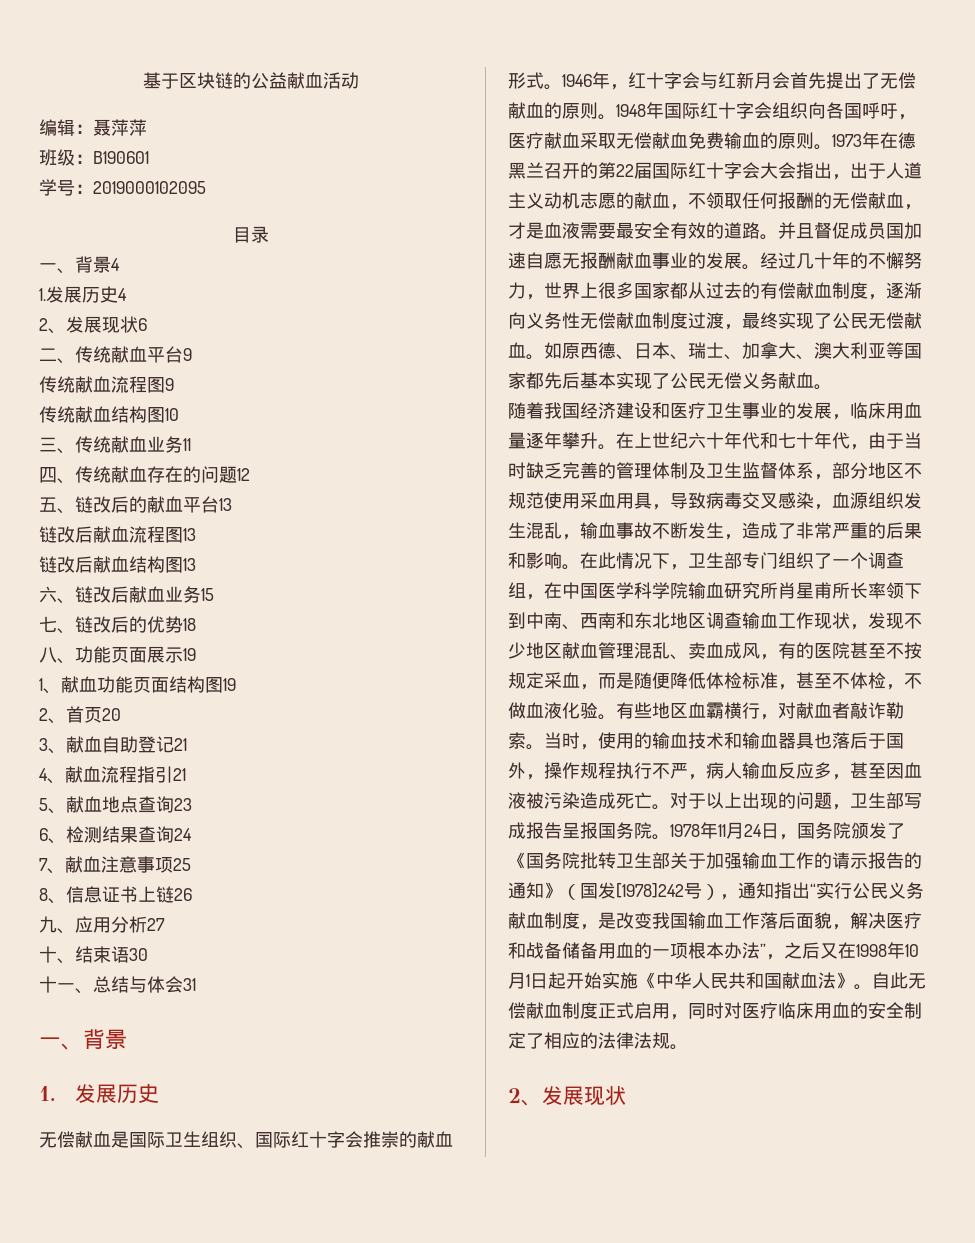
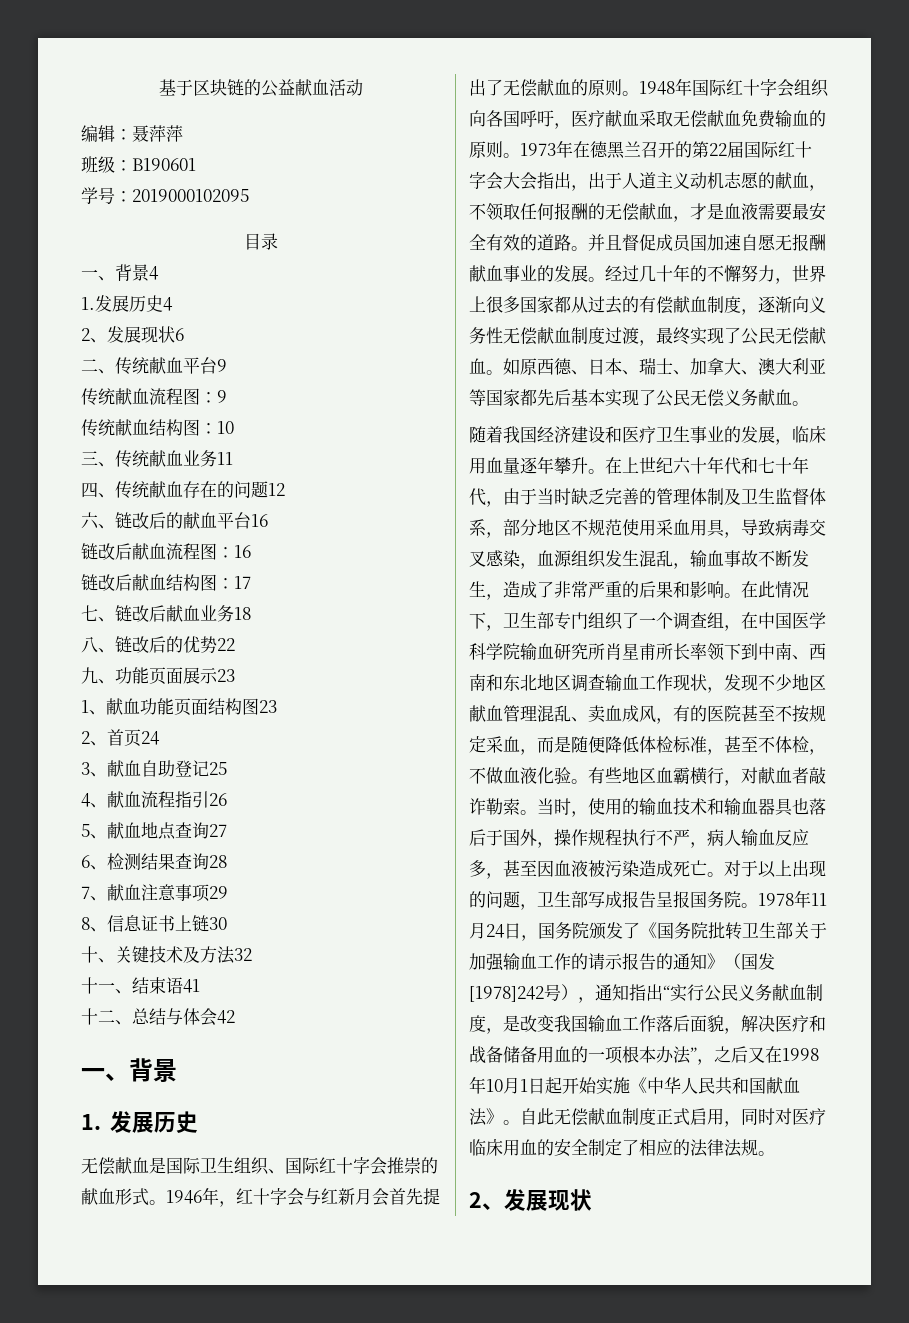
(165, 385) none -> [200,392,217,403] ：
(165, 415) none -> [200,423,217,434] ：
[39,497,57,512] 五 -> [81,512,99,529] 六
[219,498,232,511] 13 -> [251,514,268,527] 16
[183,528,196,541] 13 -> [217,545,251,558] ：16
[183,558,196,571] [39,586,57,603] 13 // 六 -> [217,576,251,589] [81,605,98,621] ：17 // 七
[201,588,214,601] [39,616,57,633] 15 // 七 -> [234,607,251,620] [81,636,98,653] 18 // 八
[183,618,196,631] [39,647,57,663] 18 // 八 -> [217,638,235,651] [81,667,98,684] 22 // 九
[183,648,196,661] 19 -> [217,669,235,682] 23
[223,678,236,691] 19 -> [259,700,277,713] 23
[102,708,121,721] 20 -> [141,731,160,745] 24
[174,738,187,751] 21 -> [209,762,227,775] 25
[173,768,186,781] 21 -> [209,793,227,806] 26
[174,798,192,811] 23 -> [209,824,227,837] 27
[174,828,192,841] 24 -> [209,855,227,868] 28
[173,858,191,871] 25 -> [209,886,228,899] 29
[174,888,192,901] [39,916,165,934] [39,946,148,964] [39,976,75,993] 26 // 九、应用分析27 // 十、结束语30 // 十一 -> [209,917,227,930] [81,946,252,964] [81,977,200,994] [81,1008,115,1025] 30 // 十、关键技术及方法32 // 十一、结束语41 // 十二
[183,978,196,991] 31 -> [217,1010,235,1024] 42

